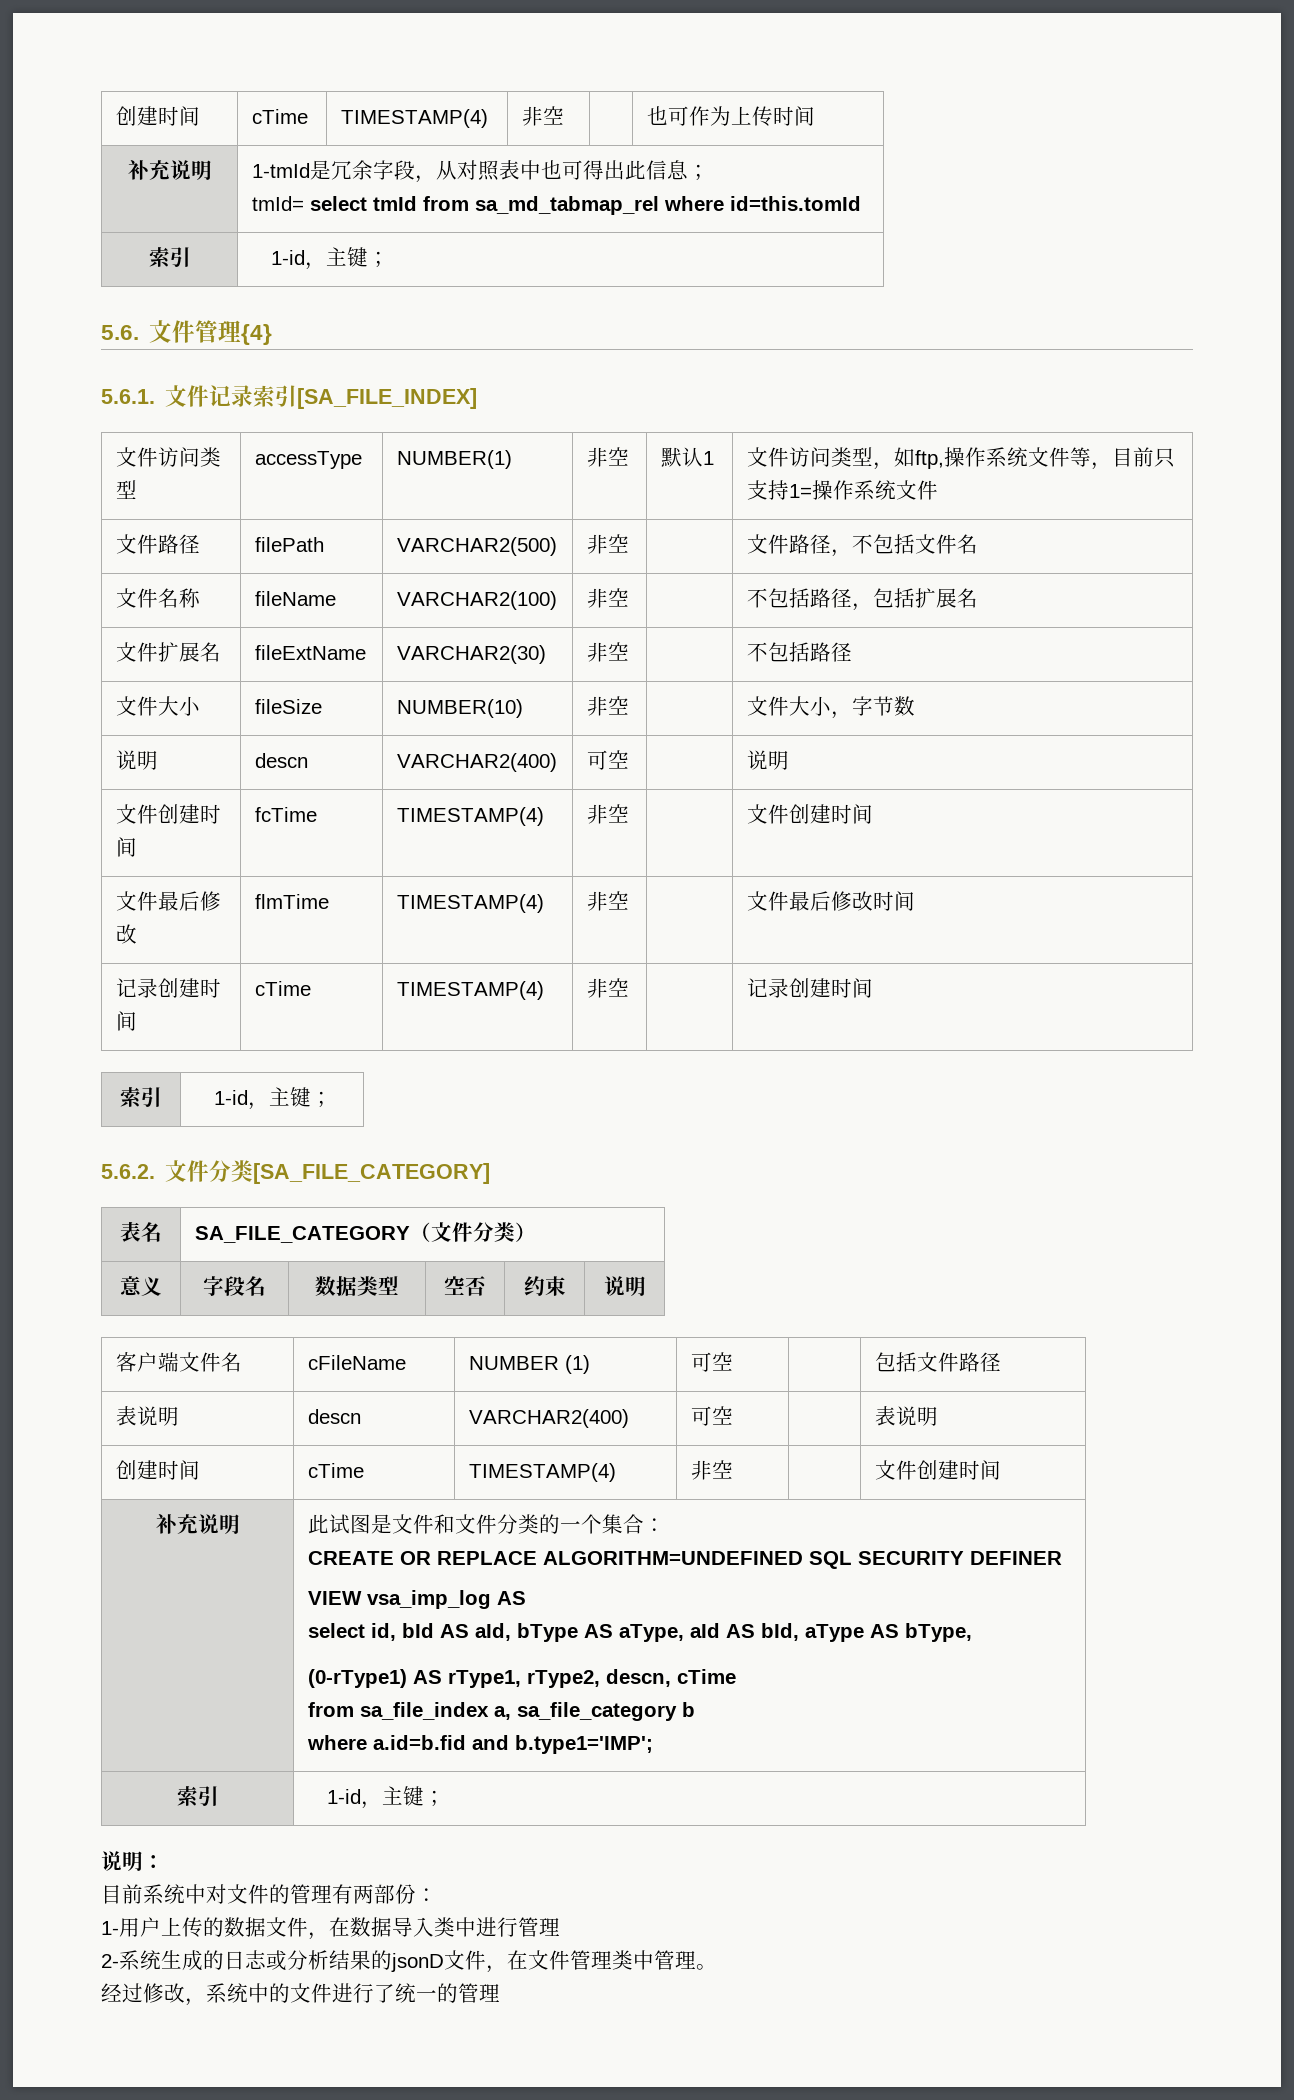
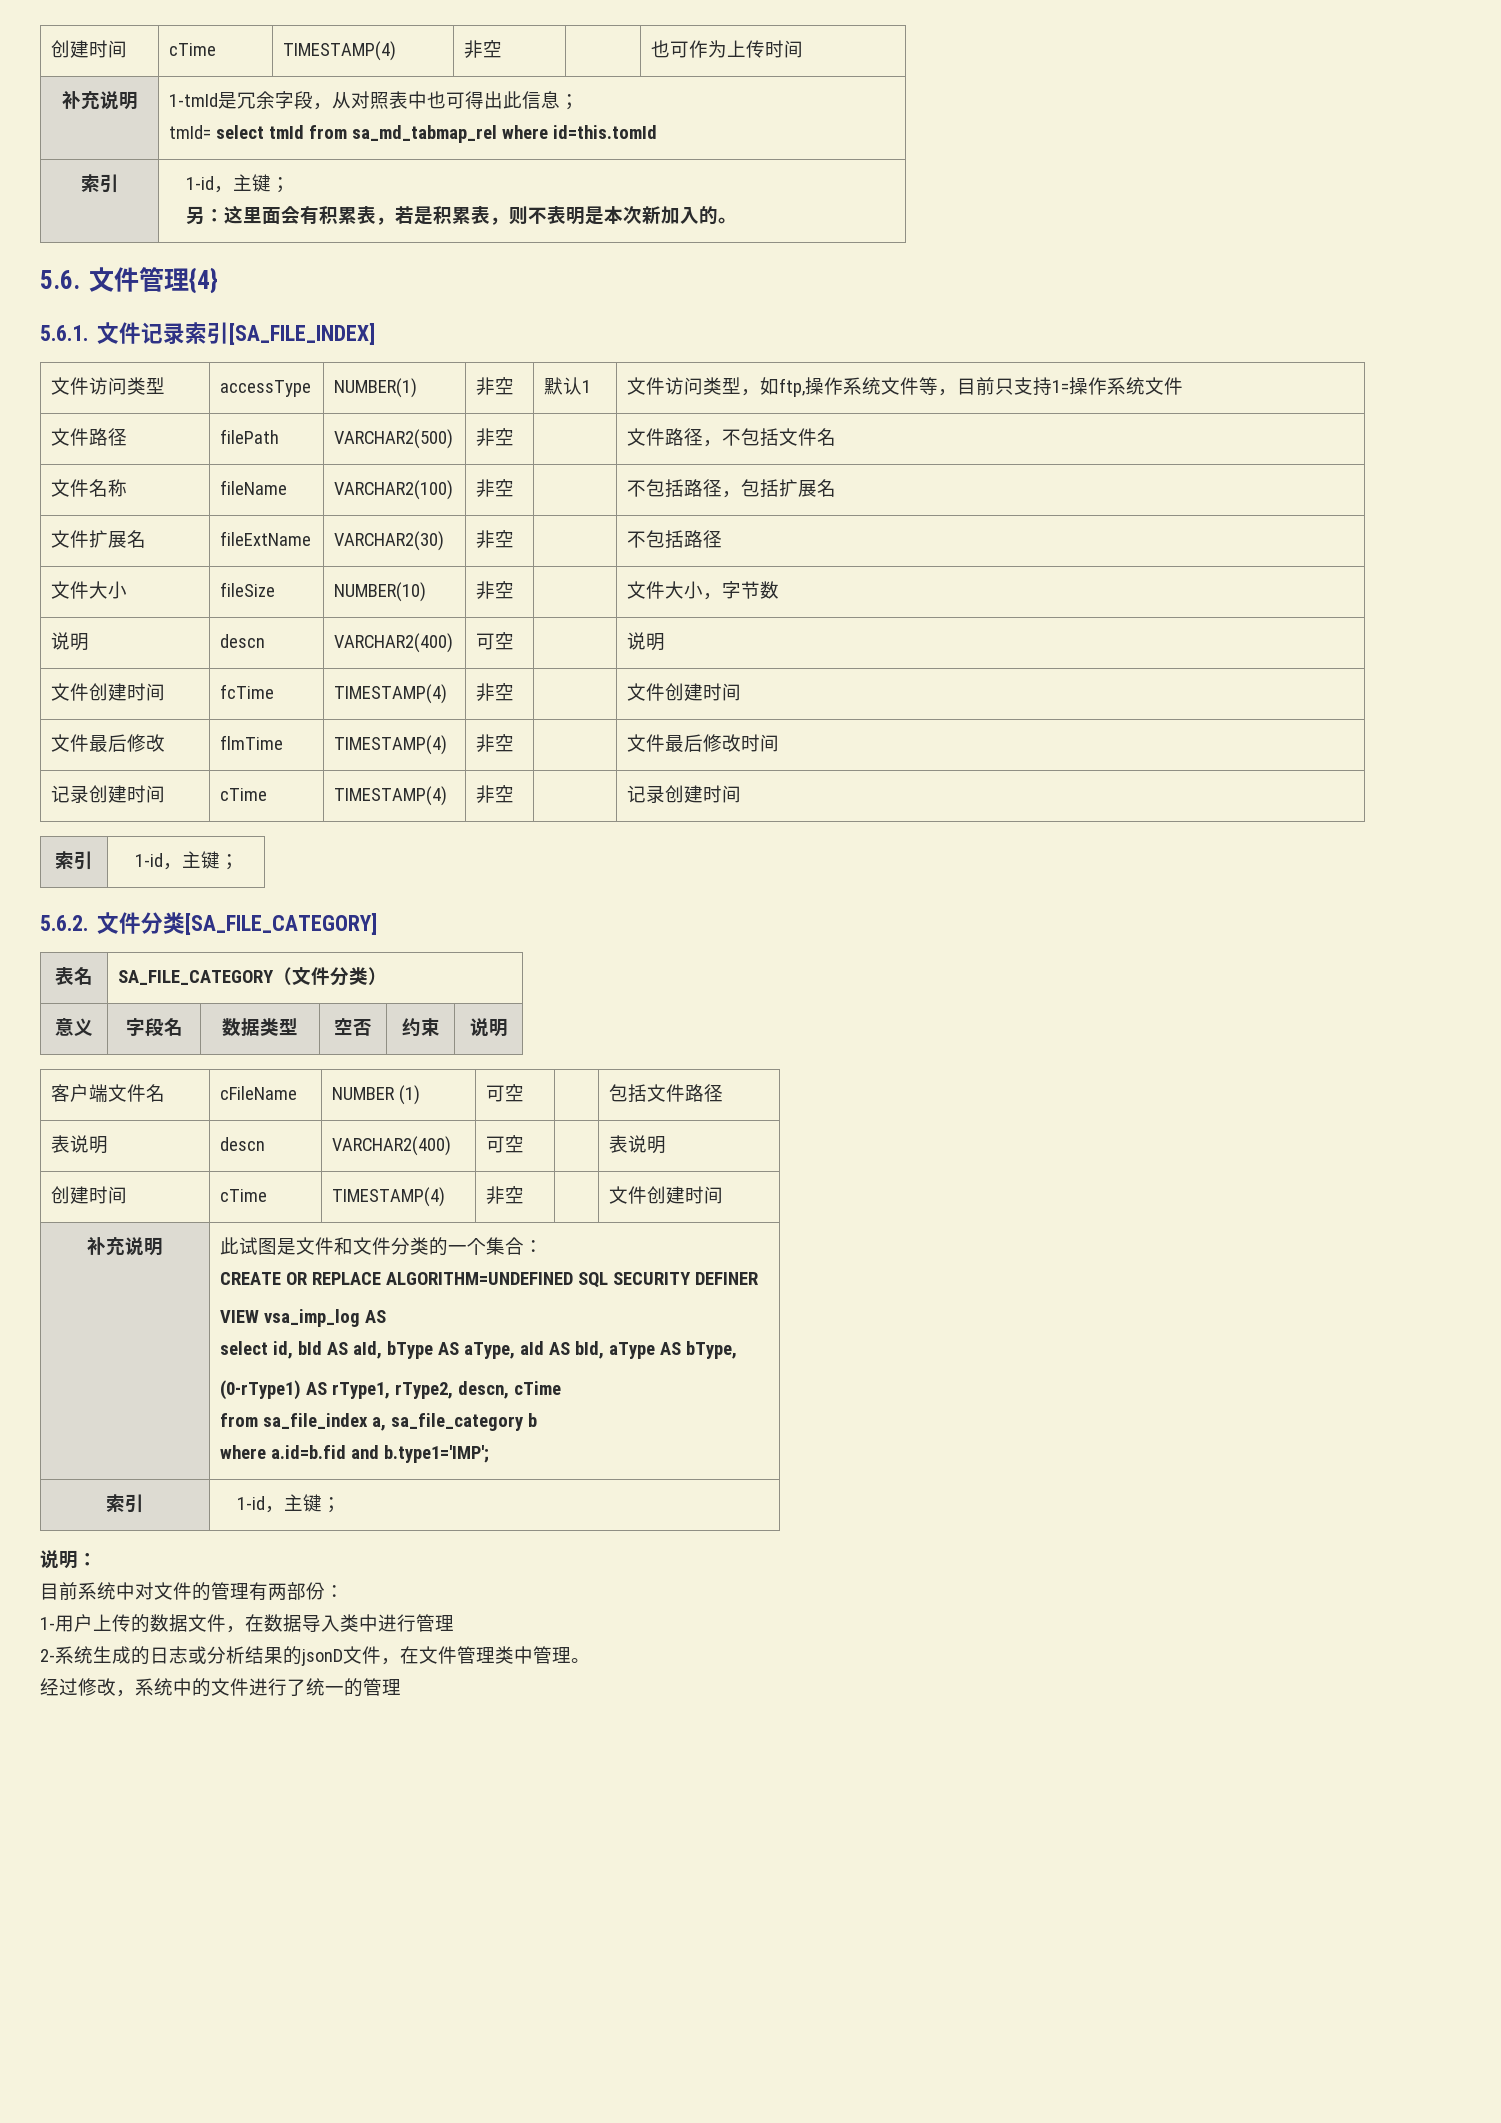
(390, 259) none -> [186,205,738,225] // 另：这里面会有积累表，若是积累表，则不表明是本次新加入的。

